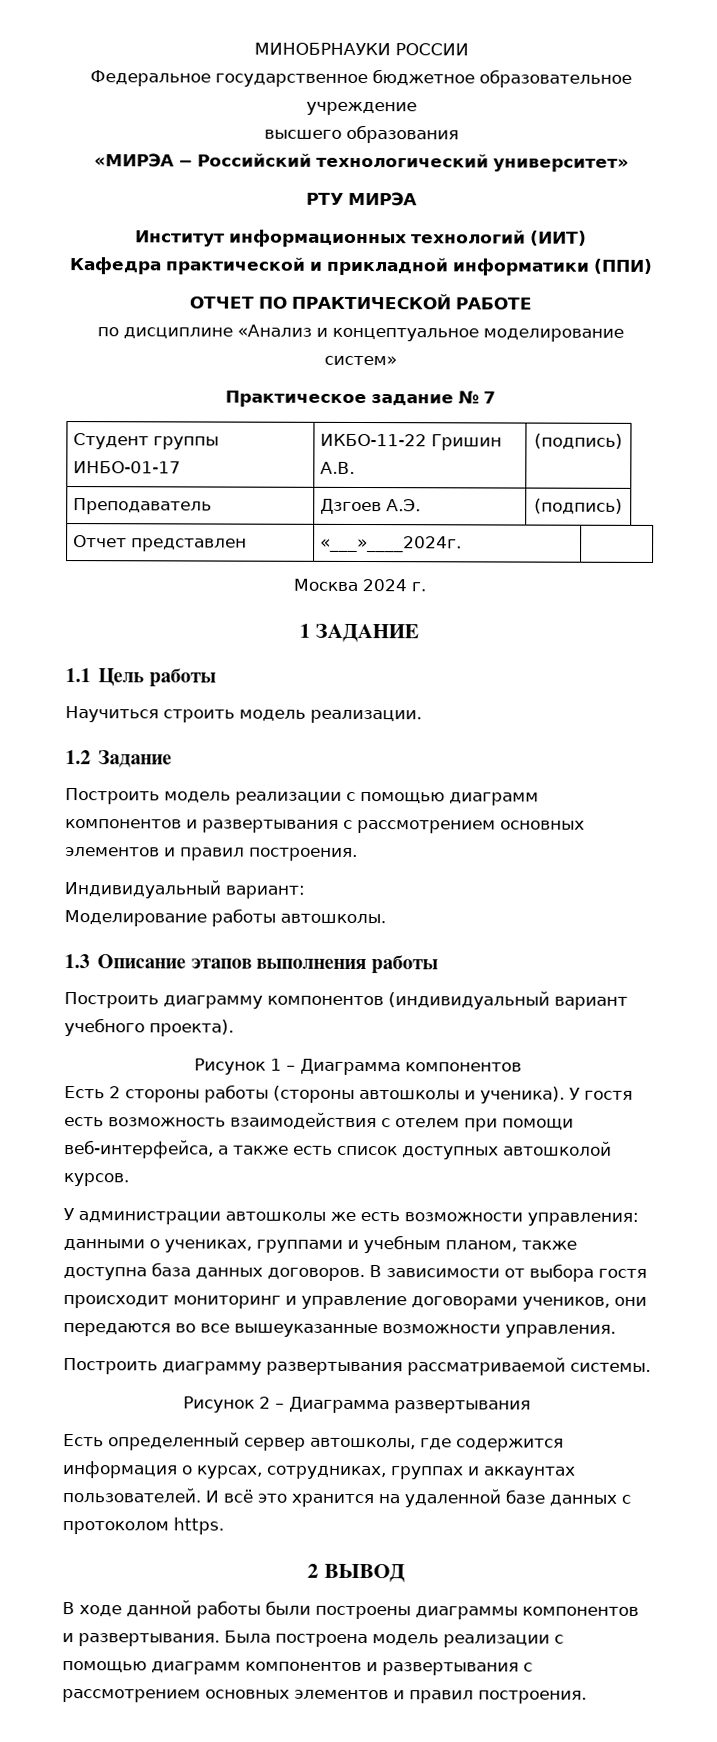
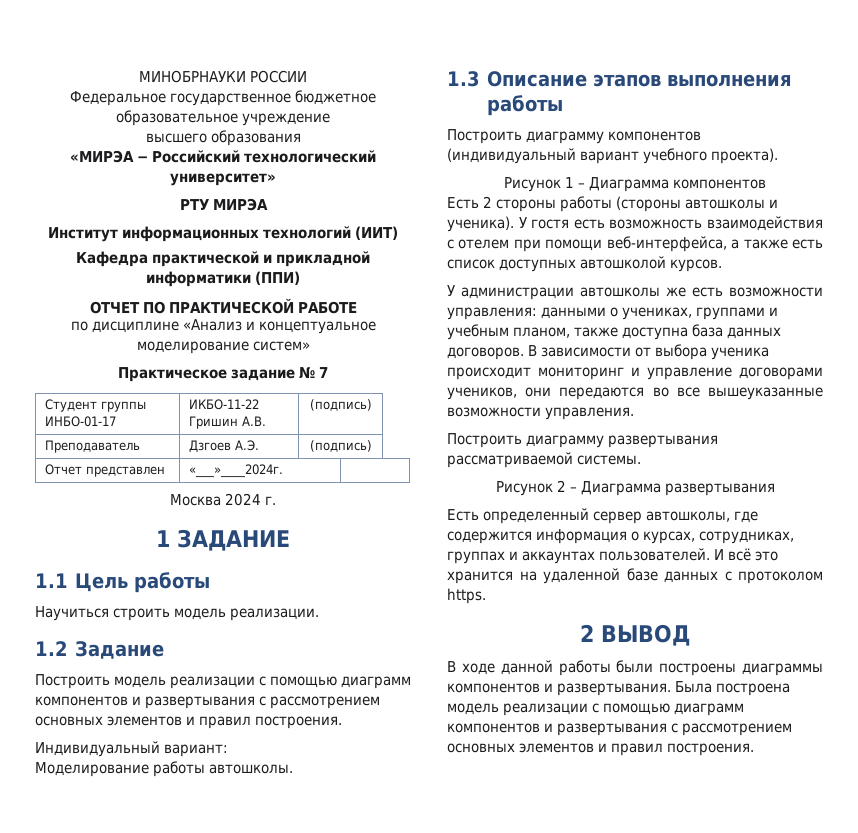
[598,1268,647,1278] гостя -> [711,347,769,360] ученика

